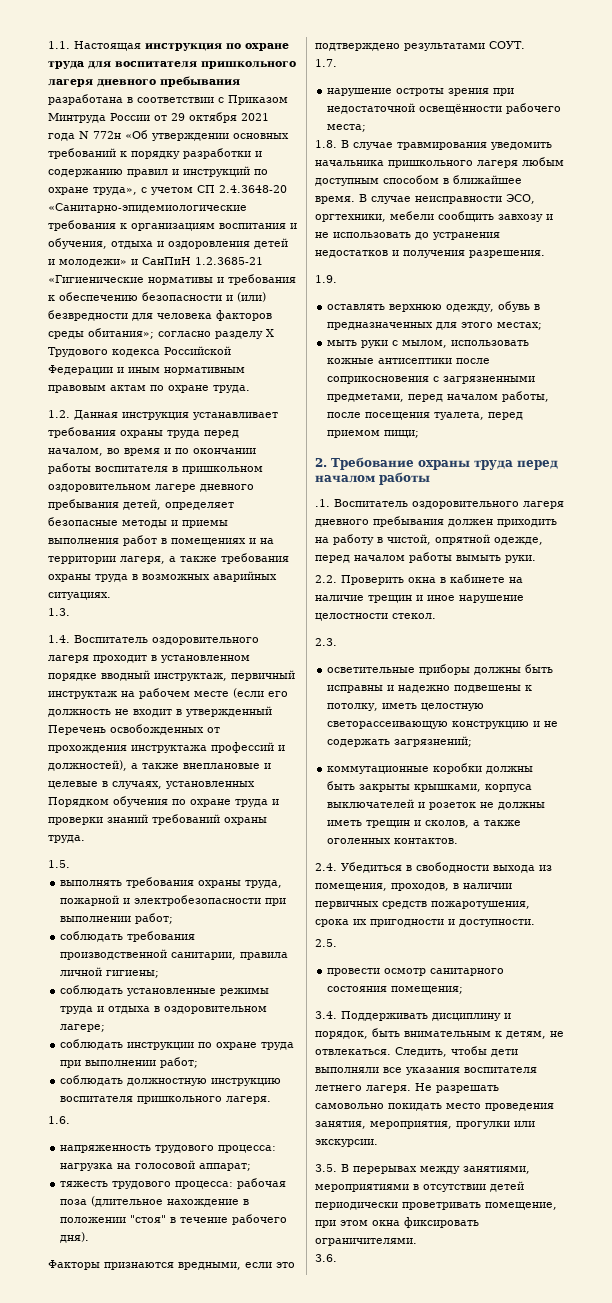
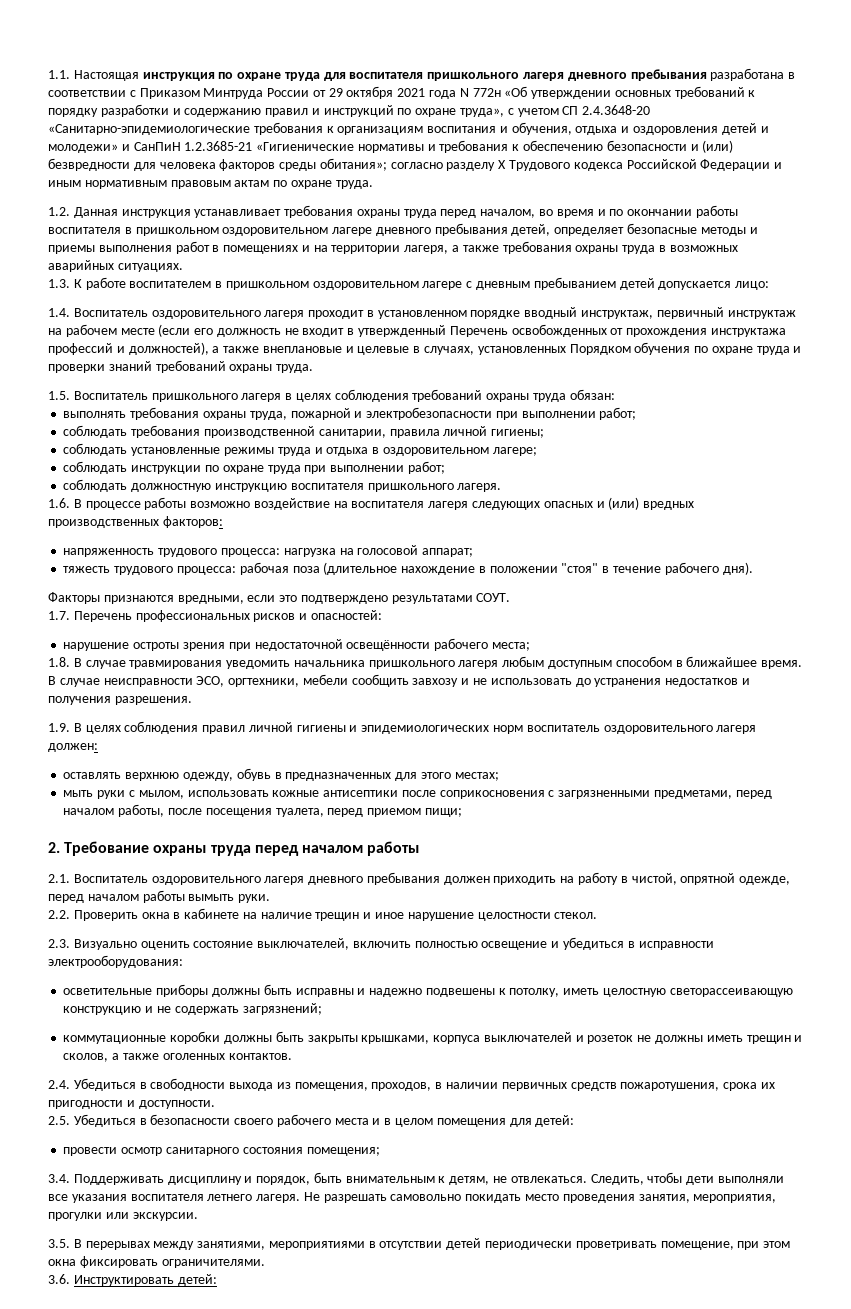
(70, 612) none -> [73,277,770,290] К работе воспитателем в пришкольном оздоровительном лагере с дневным пребыванием детей допускается лицо:
(70, 864) none -> [73,389,615,402] Воспитатель пришкольного лагеря в целях соблюдения требований охраны труда обязан:
(70, 1120) none -> [73,497,695,510] [48,516,223,528] В процессе работы возможно воздействие на воспитателя лагеря следующих опасных и (или) вредных производственных факторов:
(337, 63) none -> [73,610,382,622] Перечень профессиональных рисков и опасностей:
(337, 279) none -> [73,721,757,734] [48,743,98,752] В целях соблюдения правил личной гигиены и эпидемиологических норм воспитатель оздоровительного лагеря должен:
[315,499,330,507] .1. -> [48,874,70,883] 2.1.
(337, 642) none -> [73,937,714,950] [48,955,183,968] Визуально оценить состояние выключателей, включить полностью освещение и убедиться в исправности электрооборудования:
(337, 943) none -> [73,1114,575,1127] Убедиться в безопасности своего рабочего места и в целом помещения для детей:
(337, 1258) none -> [73,1274,217,1286] Инструктировать детей:

